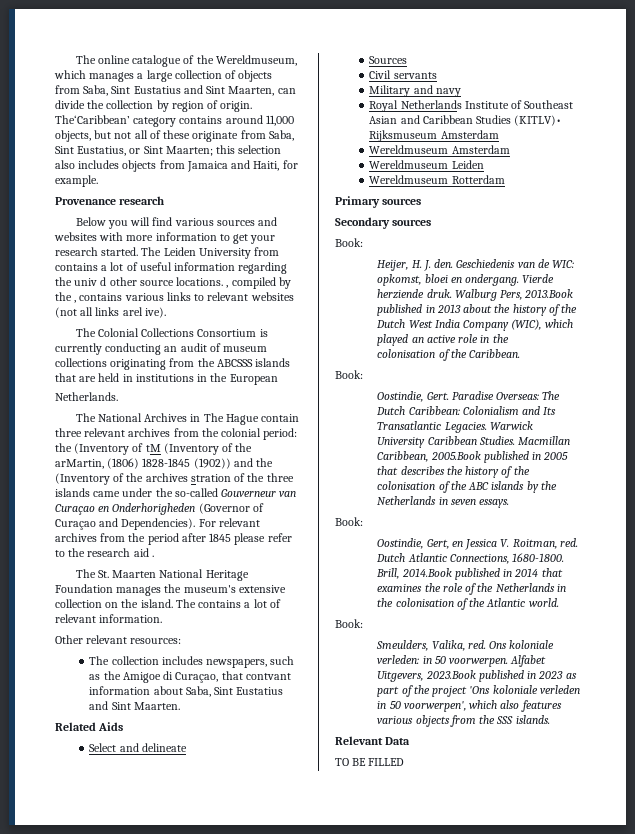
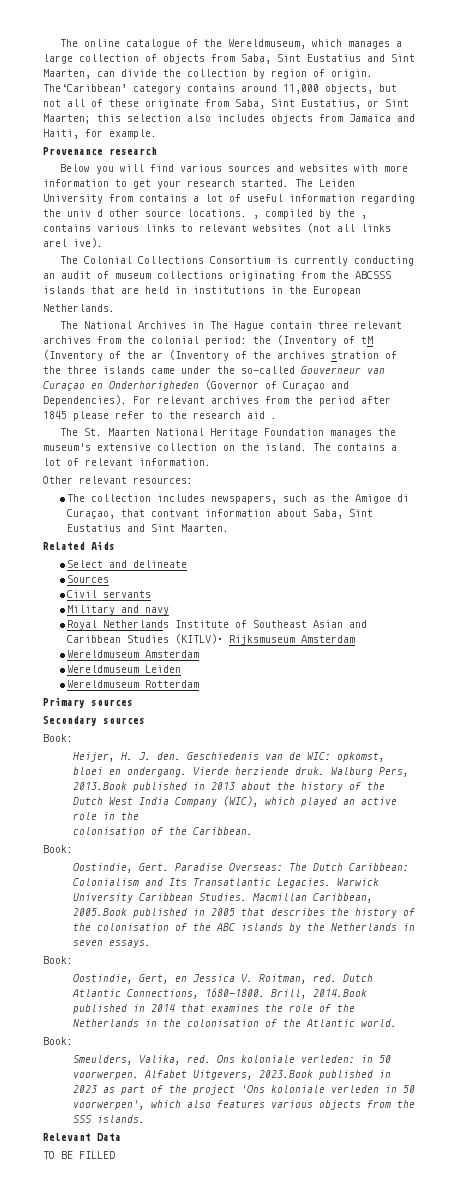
[55,458,274,469] arMartin, (1806) 1828-1845 (1902)) and the -> [151,352,163,359] ar

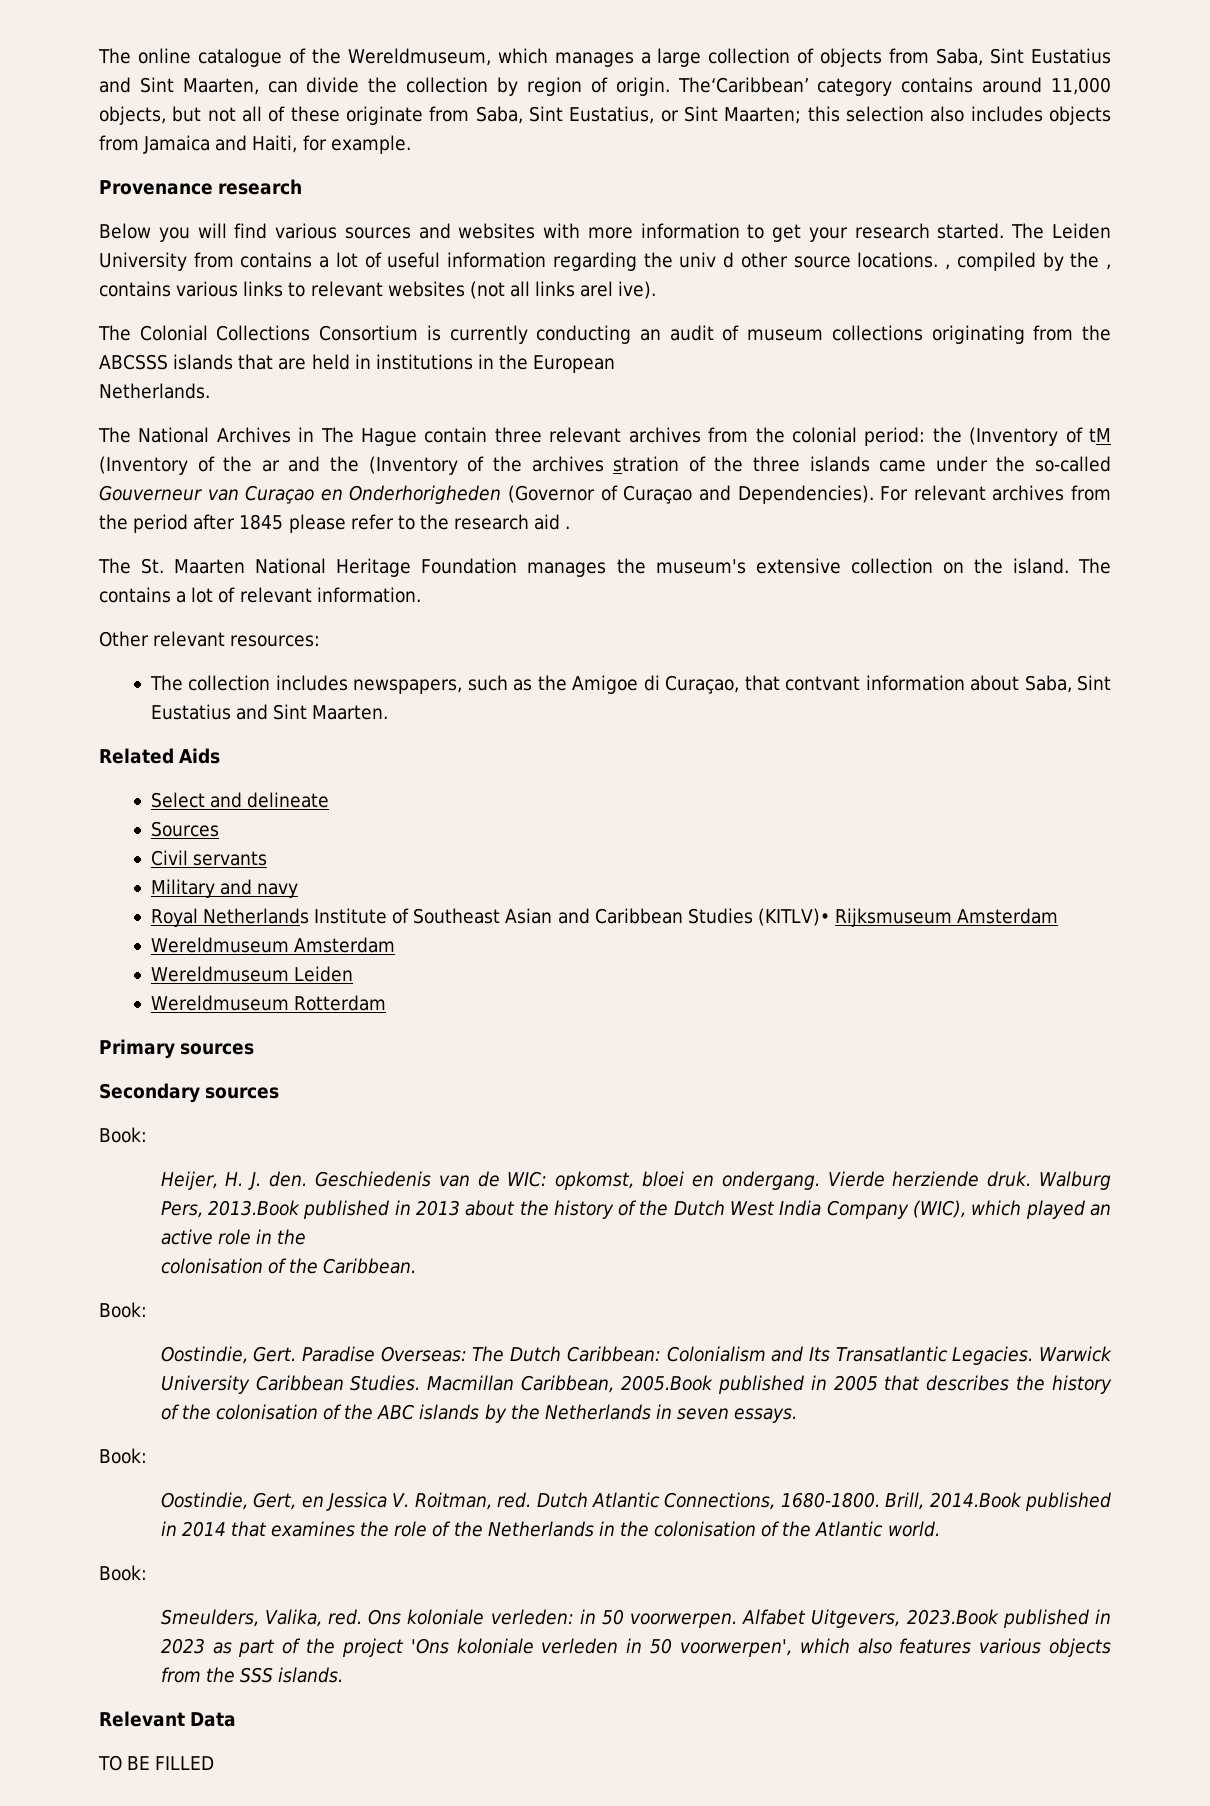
(163, 355) none -> [288,456,360,472] and the

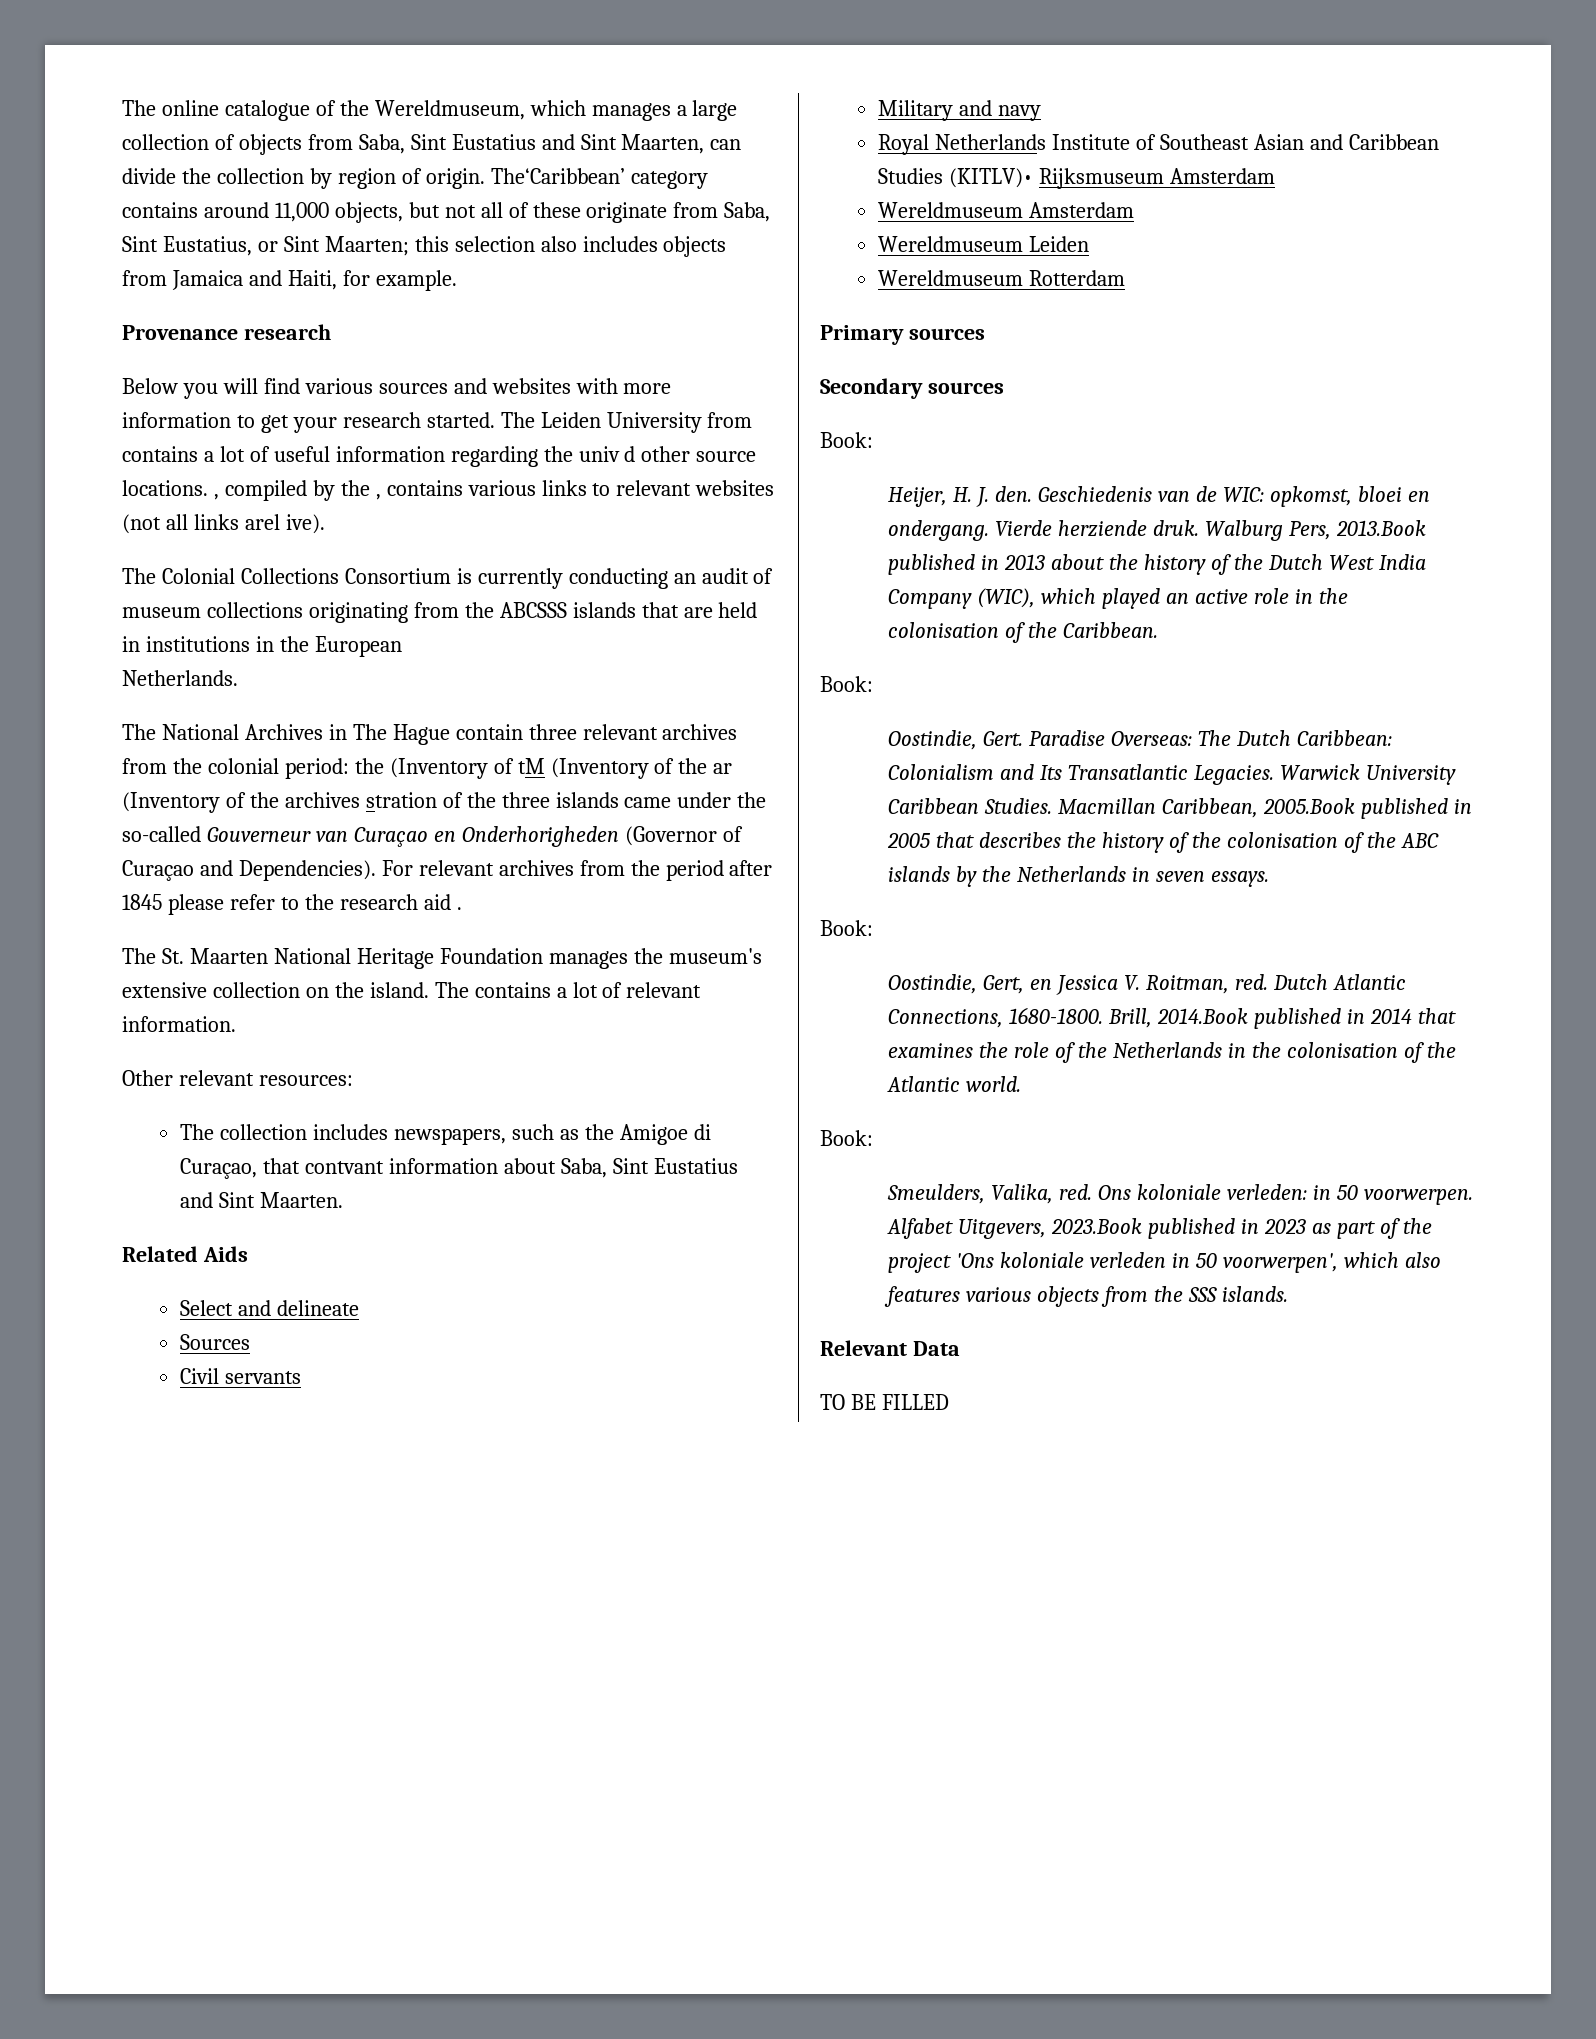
[288,456,360,472] and the -> (733, 768) none

